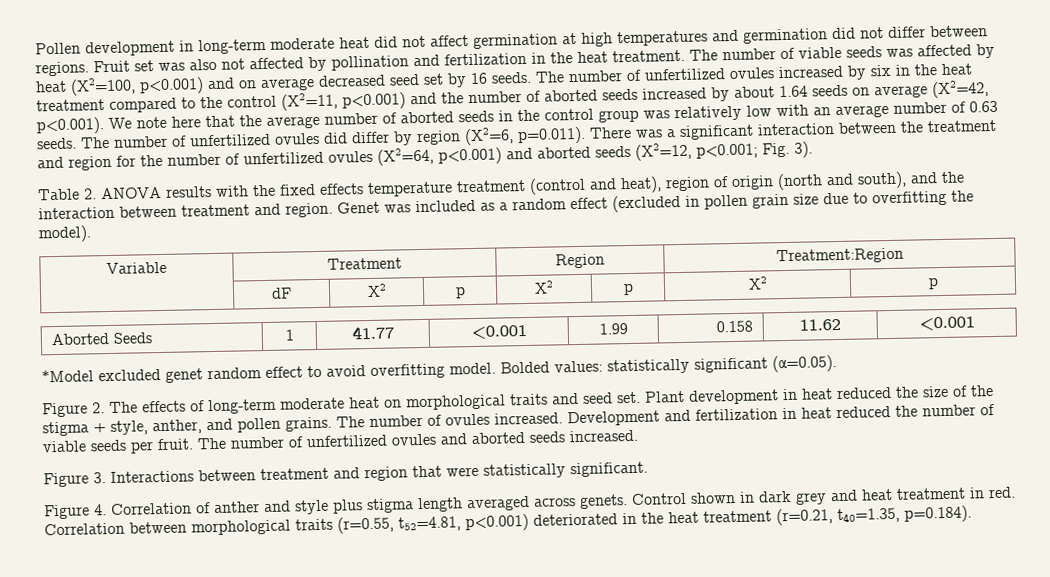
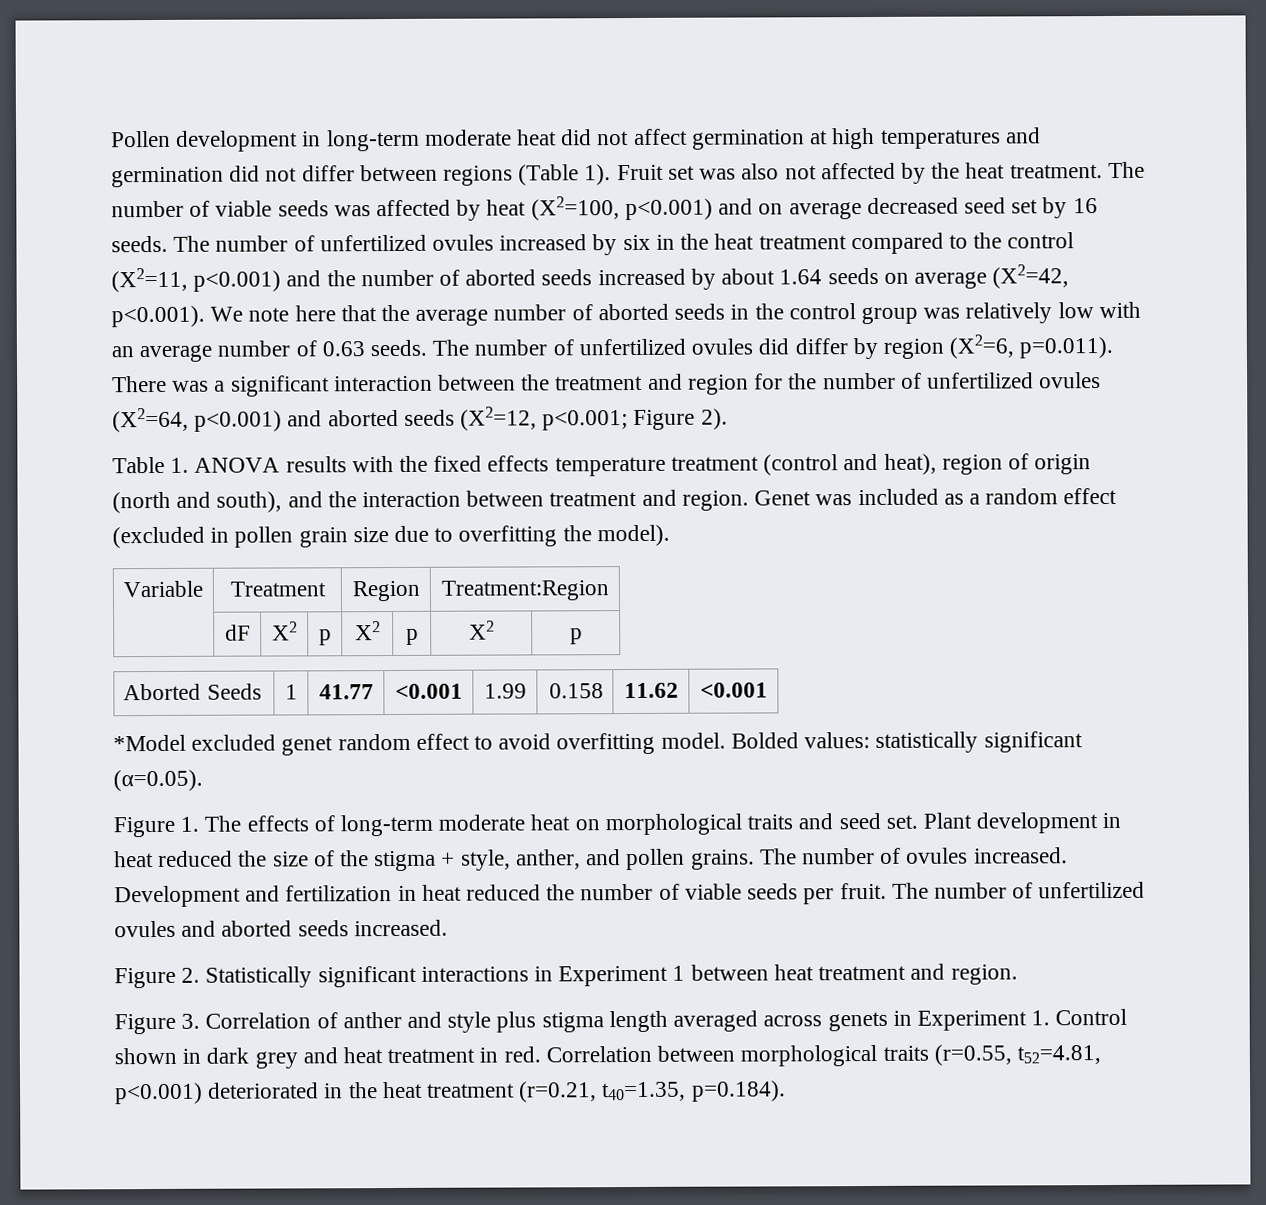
[35,61,89,77] regions. -> [443,164,612,186] regions (Table 1).
[331,52,546,71] pollination and fertilization in -> (926, 173) none
[762,141,813,158] Fig. 3). -> [633,408,728,430] Figure 2).
[83,188,97,200] 2. -> [170,457,190,473] 1.
[92,402,105,414] 2. -> [180,816,200,832] 1.
[93,461,648,484] [44,504,107,520] 3. Interactions between treatment and region that were statistically significant. // Figure 4. -> [181,963,1018,988] [114,1013,201,1035] 2. Statistically significant interactions in Experiment 1 between heat treatment and region. // Figure 3.
[579,494,628,509] genets. -> [827,1010,1051,1032] genets in Experiment 1.

